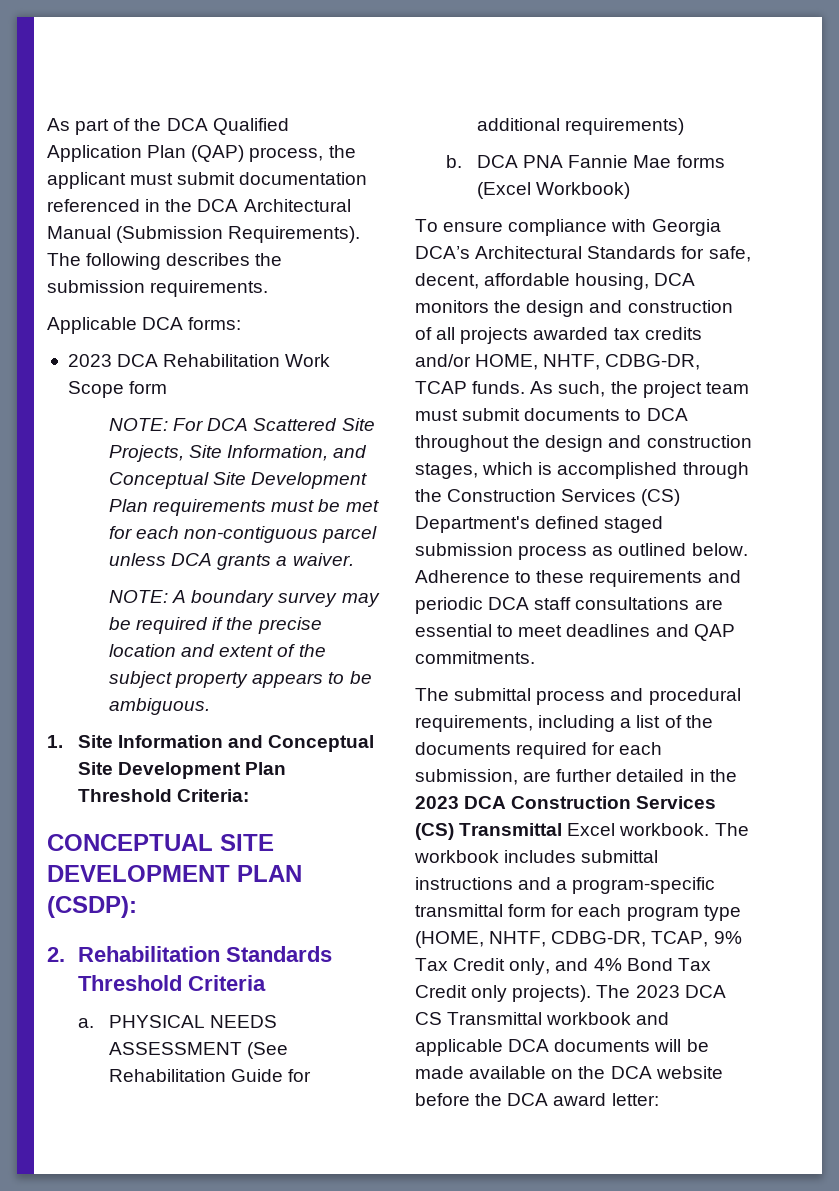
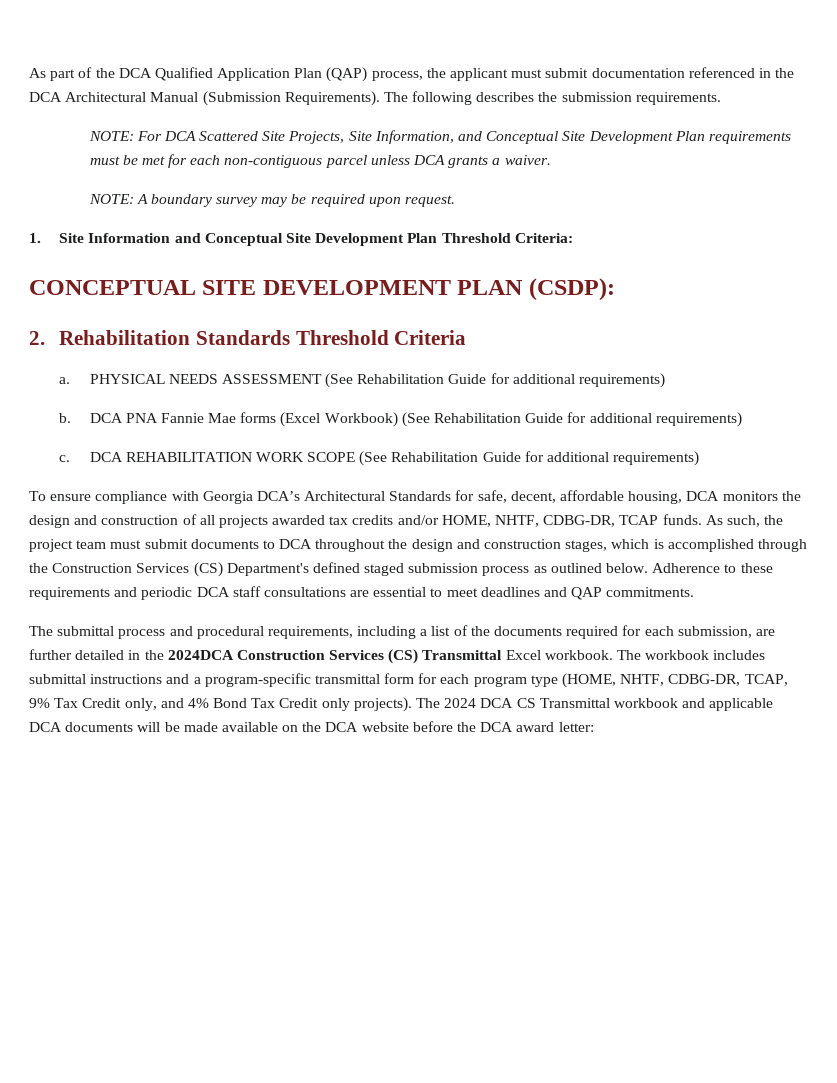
[47,317,242,334] [67,354,331,367] [67,381,168,398] // Applicable DCA forms: // 2023 DCA Rehabilitation Work Scope form -> (721, 98) none
[212,617,322,634] [109,644,326,657] [109,671,372,688] [109,698,211,715] if the precise location and extent of the subject property appears to be ambiguous. -> [368,195,456,207] upon request.
(631, 190) none -> [401,412,742,427] [59,451,700,466] (See Rehabilitation Guide for additional requirements) // c. DCA REHABILITATION WORK SCOPE (See Rehabilitation Guide for additional requirements)
[415,796,507,809] 2023 DCA -> [167,650,234,660] 2024DCA
[635,985,680,998] 2023 -> [444,698,477,708] 2024

